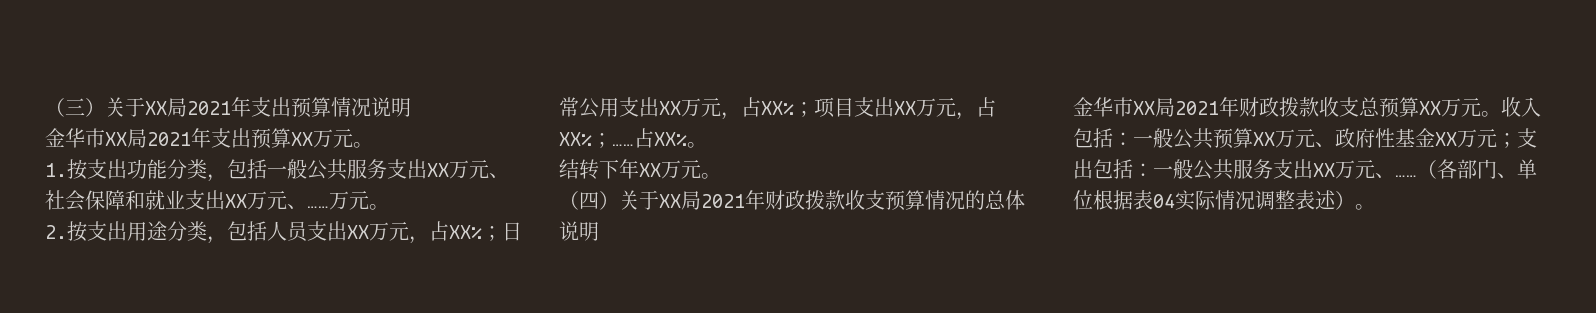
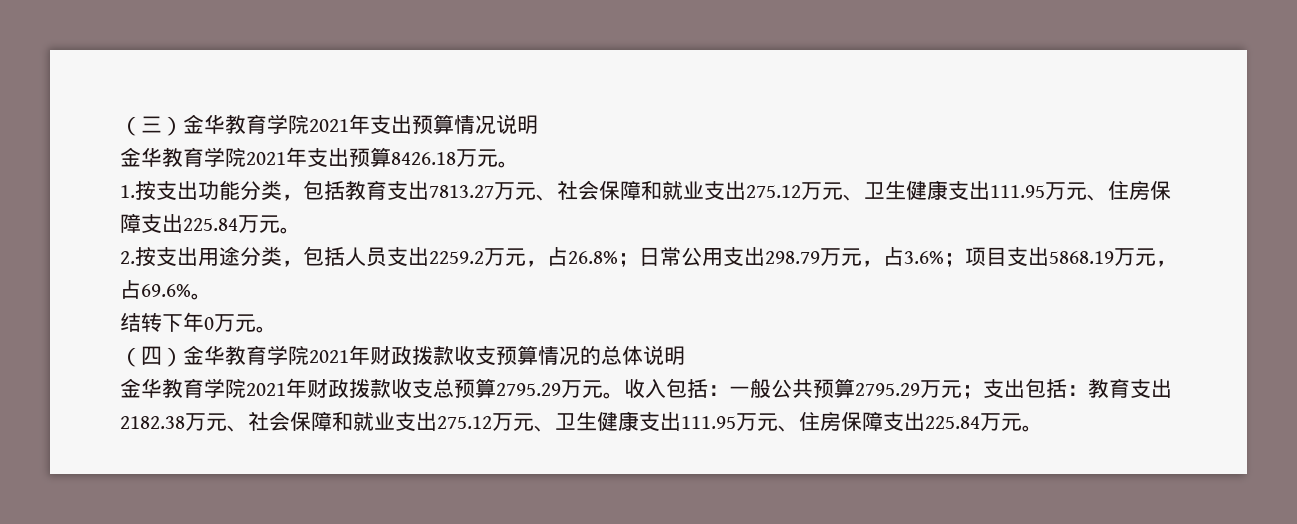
[105,97,187,117] 关于XX局 -> [183,114,309,134] 金华教育学院
[85,128,313,149] 市XX局2021年支出预算XX -> [162,147,456,167] 教育学院2021年支出预算8426.18
[267,159,509,180] [45,190,329,211] 一般公共服务支出XX万元、社会保障和就业支出XX万元、…… -> [345,180,1171,201] [120,213,238,233] 教育支出7813.27万元、社会保障和就业支出275.12万元、卫生健康支出111.95万元、住房保障支出225.84
[347,221,482,244] XX万元，占XX% -> [429,247,618,267] 2259.2万元，占26.8%
[659,97,794,120] XX万元，占XX% -> [765,247,944,267] 298.79万元，占3.6%
[894,97,996,120] [559,128,687,148] XX万元，占XX%；……占XX% -> [1049,248,1177,267] [120,280,191,299] 5868.19万元，占69.6%
[639,163,661,177] XX -> [204,317,214,330] 0
[619,190,701,210] 关于XX局 -> [183,345,309,365] 金华教育学院
[1113,97,1175,117] 市XX局 -> [162,378,246,398] 教育学院
[1419,101,1441,115] XX -> [496,383,561,396] 2795.29
[1253,128,1537,148] [1073,159,1537,180] [1073,190,1355,211] XX万元、政府性基金XX万元；支出包括：一般公共服务支出XX万元、……（各部门、单位根据表04实际情况调整表述） -> [855,378,1172,399] [120,411,1022,432] 2795.29万元；支出包括：教育支出2182.38万元、社会保障和就业支出275.12万元、卫生健康支出111.95万元、住房保障支出225.84万元

